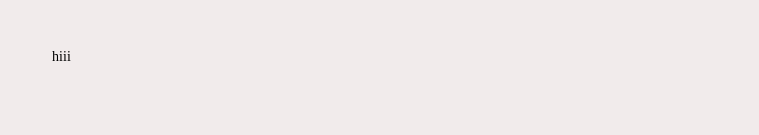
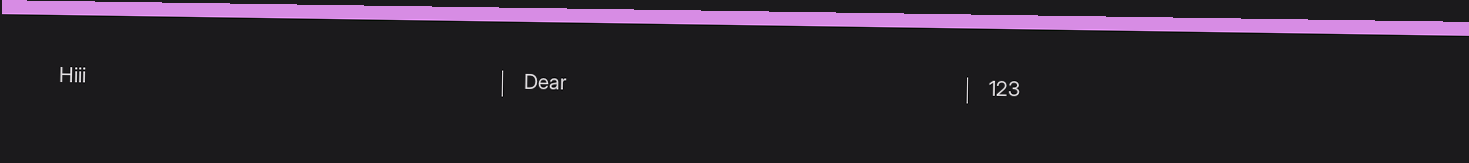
[52,51,71,61] hiii -> [58,66,87,83] [523,73,568,90] [988,80,1021,97] Hiii // Dear // 123

